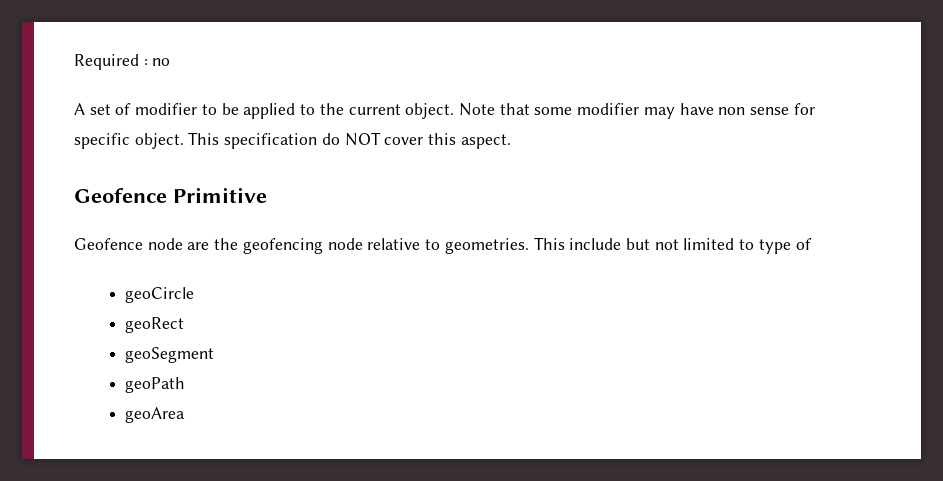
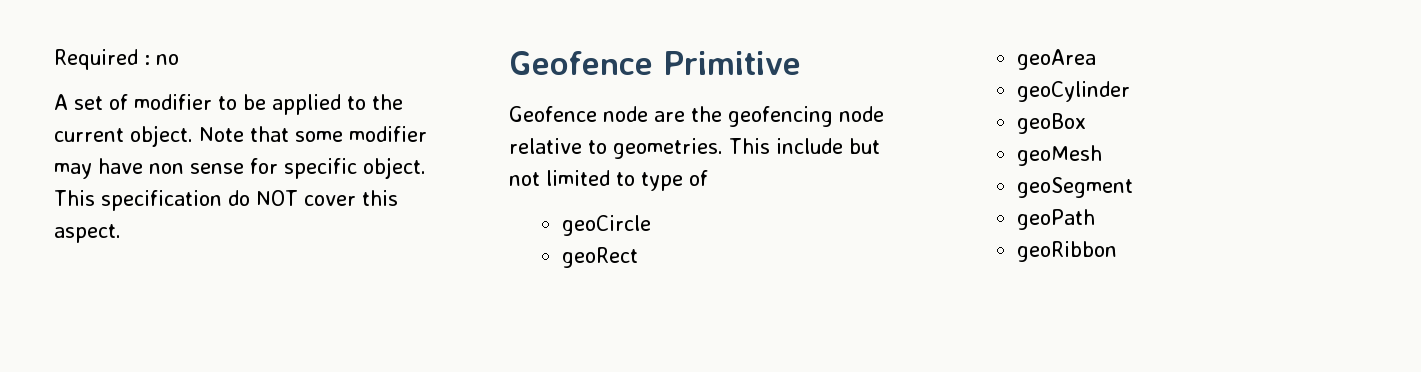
(185, 325) none -> [1016,49,1096,70] [1016,81,1130,102] [1016,113,1086,134] [1016,145,1102,166] // geoArea // geoCylinder // geoBox // geoMesh
[125,407,186,423] geoArea -> [1016,241,1117,262] geoRibbon

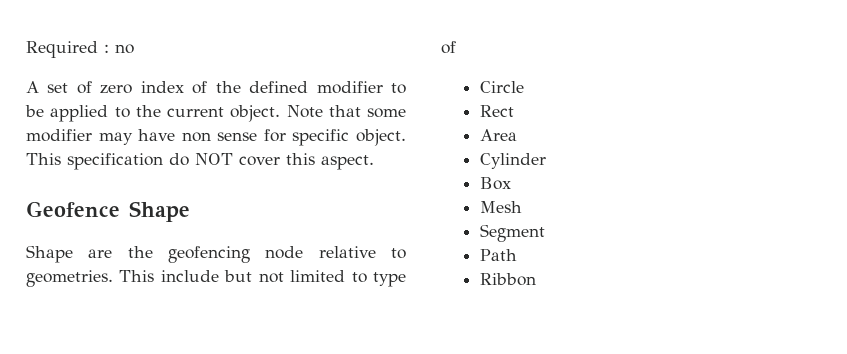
(128, 102) none -> [100,81,309,94] zero index of the defined
[663,51,801,75] [509,106,648,122] Primitive // Geofence node -> [129,201,190,222] [26,245,73,263] Shape // Shape
[561,215,651,236] [561,247,638,268] [1016,49,1096,70] [1016,81,1130,102] [1016,113,1086,134] [1016,145,1102,166] [1016,177,1133,198] [1016,209,1095,230] [1016,241,1117,262] geoCircle // geoRect // geoArea // geoCylinder // geoBox // geoMesh // geoSegment // geoPath // geoRibbon -> [479,81,524,93] [479,105,514,117] [479,129,517,141] [479,153,546,169] [479,177,511,190] [479,201,522,213] [479,224,545,242] [479,249,517,261] [479,273,536,286] Circle // Rect // Area // Cylinder // Box // Mesh // Segment // Path // Ribbon

